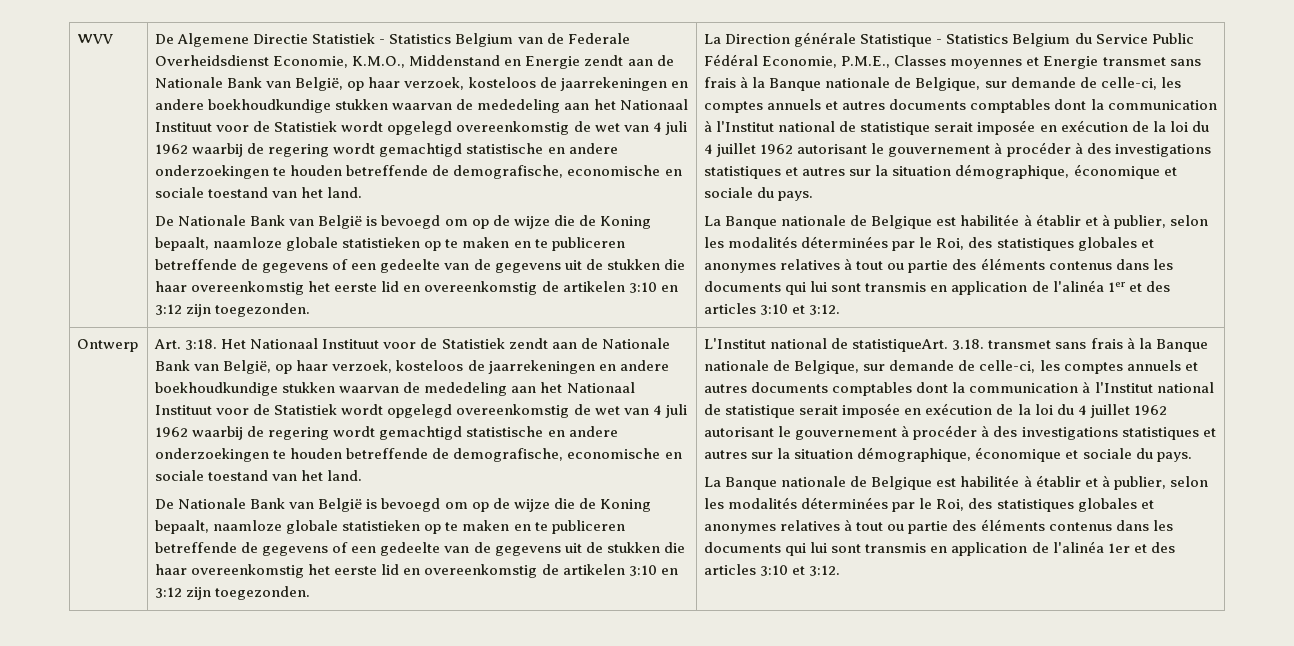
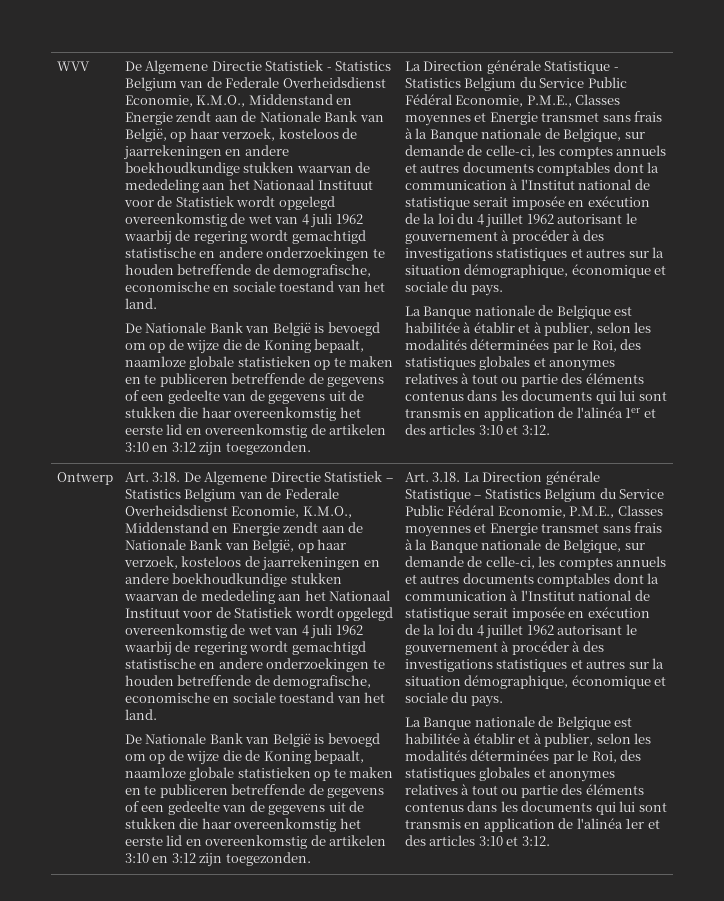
[221,338,505,349] Het Nationaal Instituut voor de Statistiek -> [183,471,393,485] [124,488,339,502] [124,505,352,518] [124,522,280,536] De Algemene Directie Statistiek – Statistics Belgium van de Federale Overheidsdienst Economie, K.M.O., Middenstand en Energie
[704,338,985,352] L'Institut national de statistiqueArt. 3.18. -> [404,471,600,485] [404,488,665,502] [404,505,663,518] [404,523,538,537] Art. 3.18. La Direction générale Statistique – Statistics Belgium du Service Public Fédéral Economie, P.M.E., Classes moyennes et Energie

